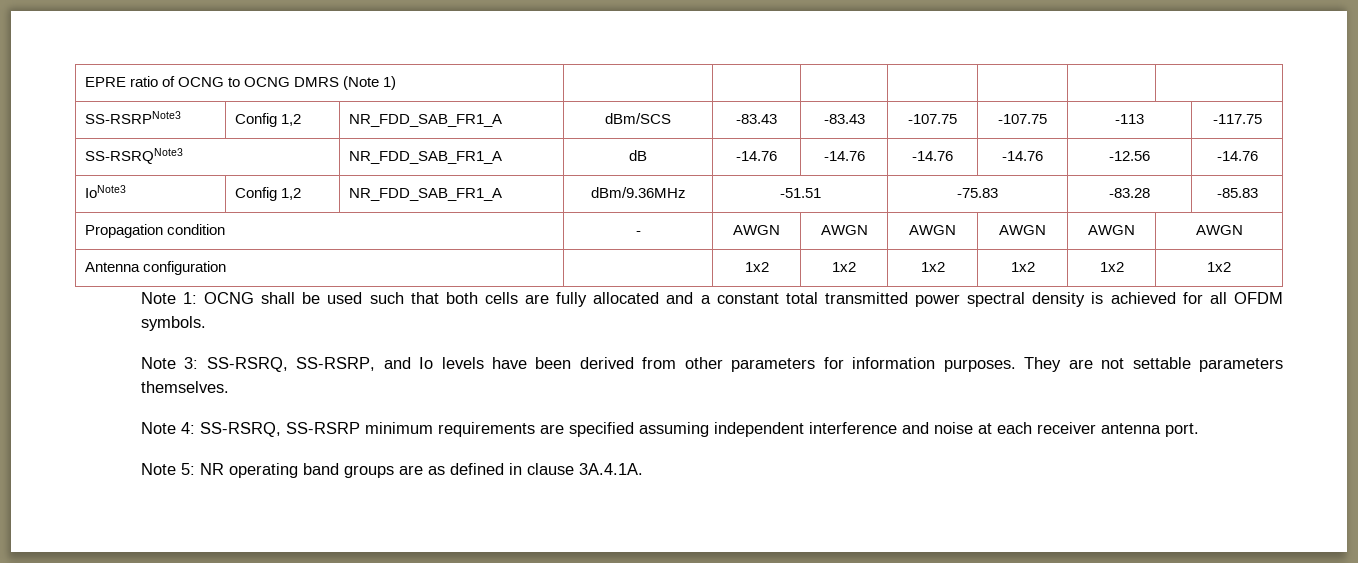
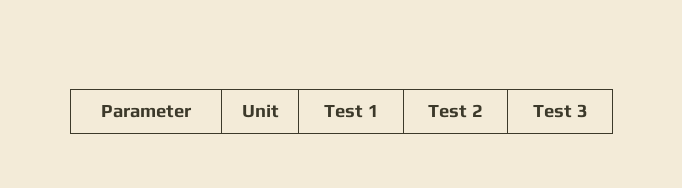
[85,76,397,90] [85,111,182,124] [235,113,302,127] [349,114,503,127] [605,113,671,124] [736,114,777,124] [823,114,865,124] [908,114,957,124] [998,114,1047,124] [1115,114,1144,124] [1212,114,1262,124] [85,148,184,164] [349,151,503,164] [629,150,647,161] [736,151,777,161] [823,151,865,161] [912,151,953,161] [1002,151,1043,161] [1109,151,1150,161] [1216,151,1258,161] [85,185,127,198] [235,187,302,201] [349,188,503,201] [590,187,686,198] [779,188,821,198] [957,188,998,198] [1109,188,1150,198] [1216,188,1258,198] [85,224,226,238] [635,231,641,235] [733,225,780,235] [820,225,868,235] [909,225,956,235] [999,225,1046,235] [1088,225,1135,235] [1195,225,1243,235] [85,261,227,275] [744,262,769,272] [832,262,856,272] [920,262,945,272] [1010,262,1035,272] [1099,262,1124,272] [1207,262,1231,272] [140,292,1283,307] [140,316,206,331] [140,357,1283,372] [140,381,229,393] [140,422,1199,437] [140,463,643,478] EPRE ratio of OCNG to OCNG DMRS (Note 1) | | | | | | | // SS-RSRPNote3 | Config 1,2 | NR_FDD_SAB_FR1_A | dBm/SCS | -83.43 | -83.43 | -107.75 | -107.75 | -113 | -117.75 // SS-RSRQNote3 | NR_FDD_SAB_FR1_A | dB | -14.76 | -14.76 | -14.76 | -14.76 | -12.56 | -14.76 // IoNote3 | Config 1,2 | NR_FDD_SAB_FR1_A | dBm/9.36MHz | -51.51 | -75.83 | -83.28 | -85.83 // Propagation condition | - | AWGN | AWGN | AWGN | AWGN | AWGN | AWGN // Antenna configuration | | 1x2 | 1x2 | 1x2 | 1x2 | 1x2 | 1x2 // Note 1: OCNG shall be used such that both cells are fully allocated and a constant total transmitted power spectral density is achieved for all OFDM symbols. // Note 3: SS-RSRQ, SS-RSRP, and Io levels have been derived from other parameters for information purposes. They are not settable parameters themselves. // Note 4: SS-RSRQ, SS-RSRP minimum requirements are specified assuming independent interference and noise at each receiver antenna port. // Note 5: NR operating band groups are as defined in clause 3A.4.1A. -> [101,105,192,118] [241,104,279,118] [323,105,379,118] [428,104,483,118] [532,104,588,118] Parameter | Unit | Test 1 | Test 2 | Test 3

